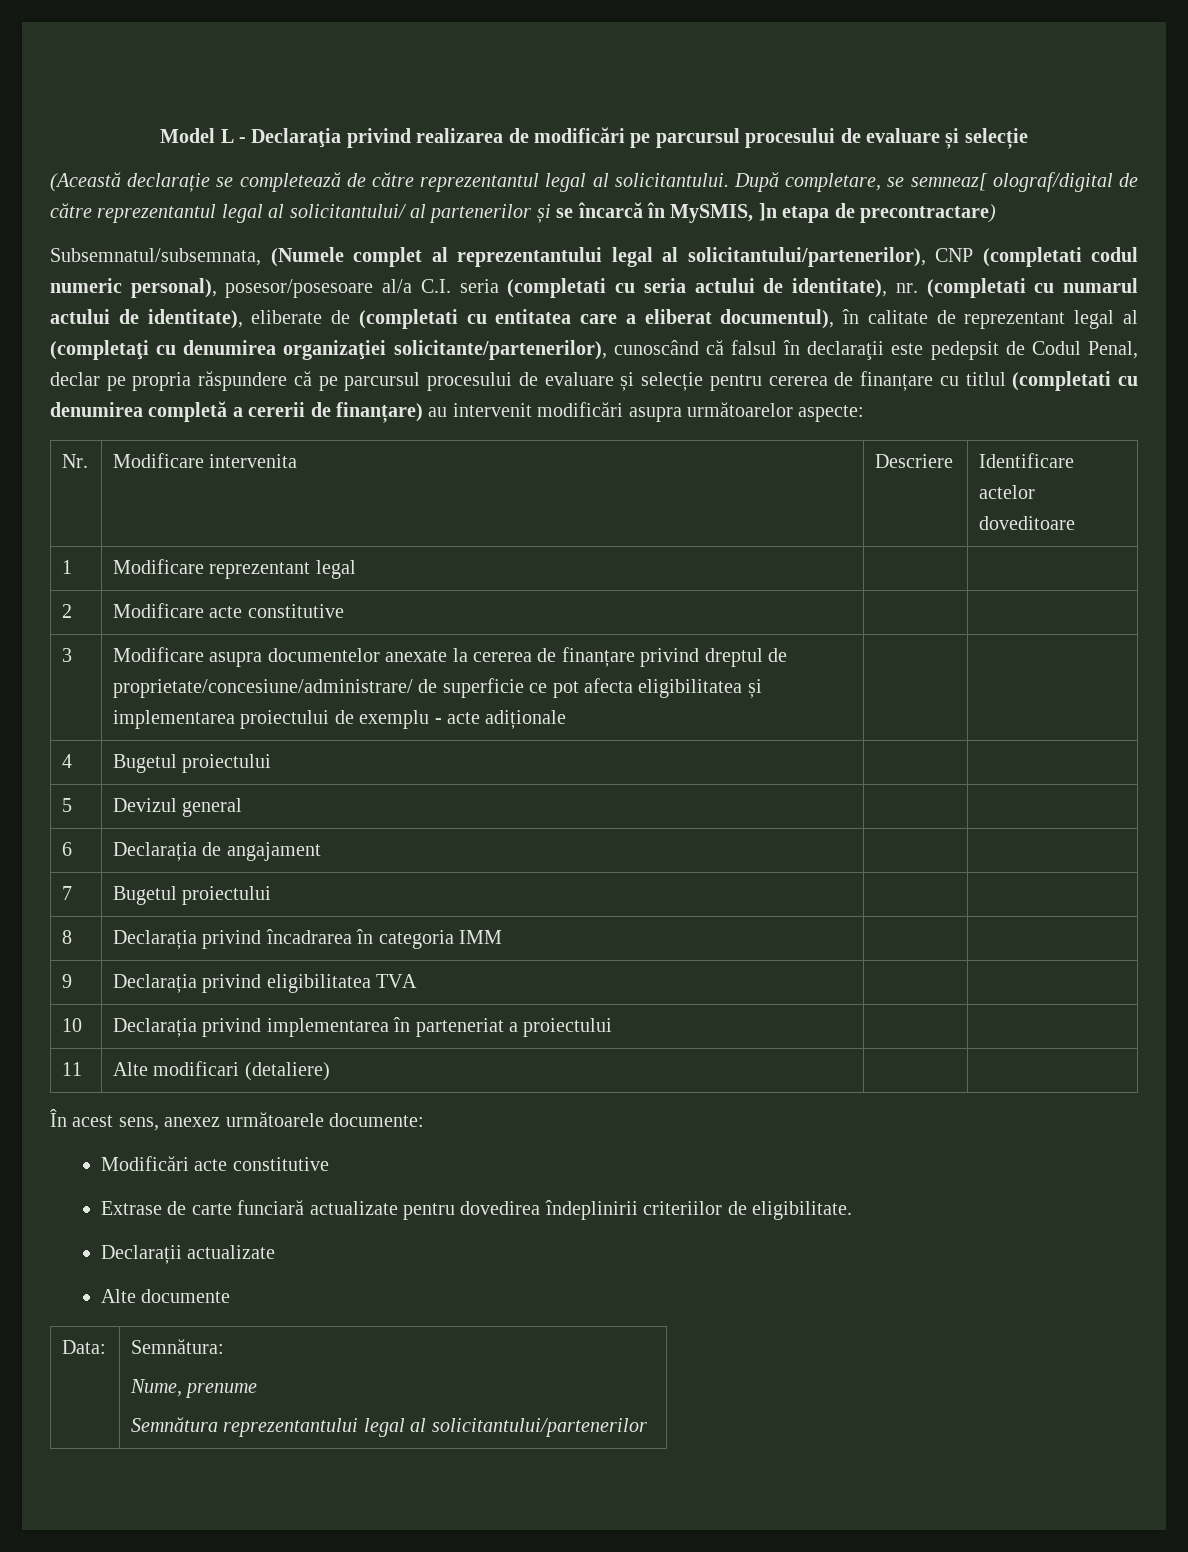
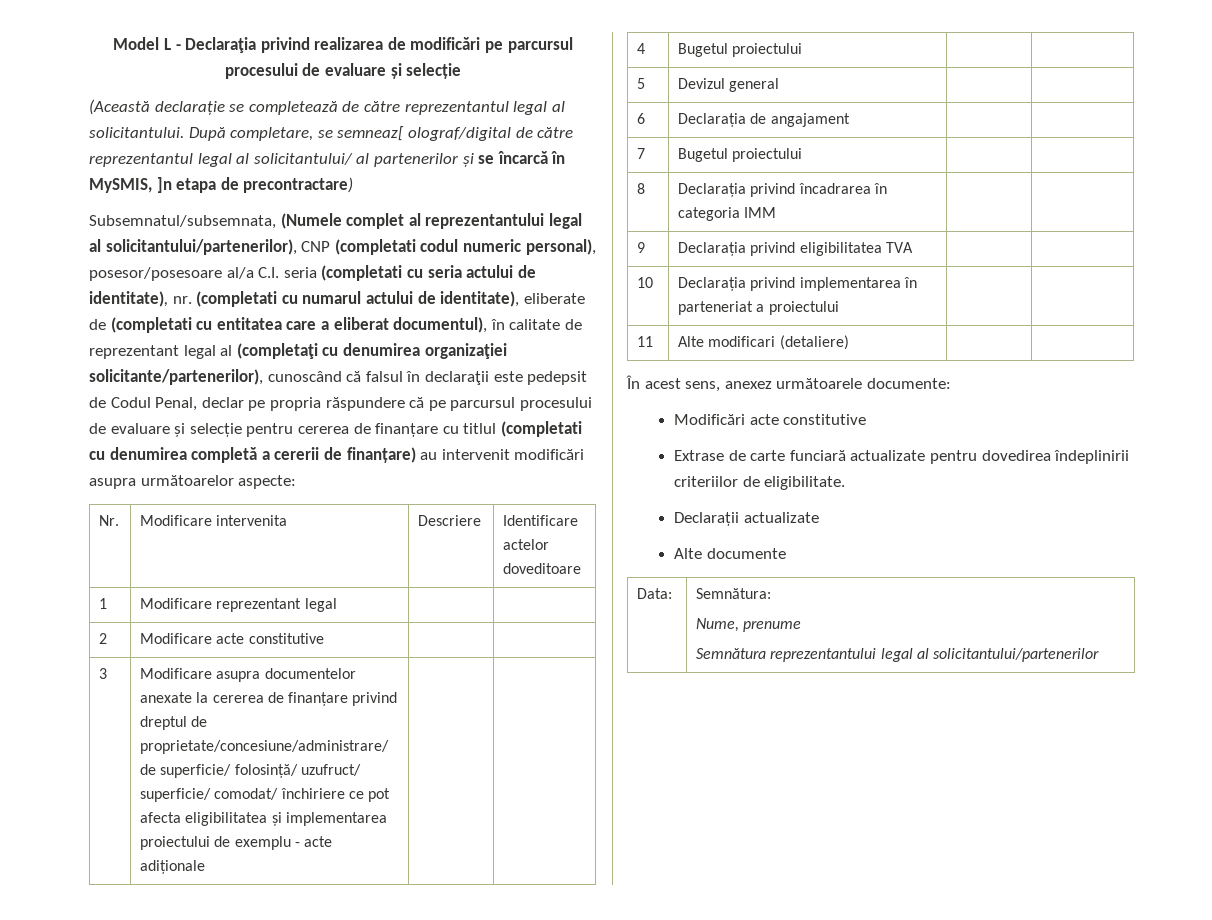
[442,678,524,698] superficie -> [160,764,361,778] [140,788,345,802] superficie/ folosință/ uzufruct/ superficie/ comodat/ închiriere

